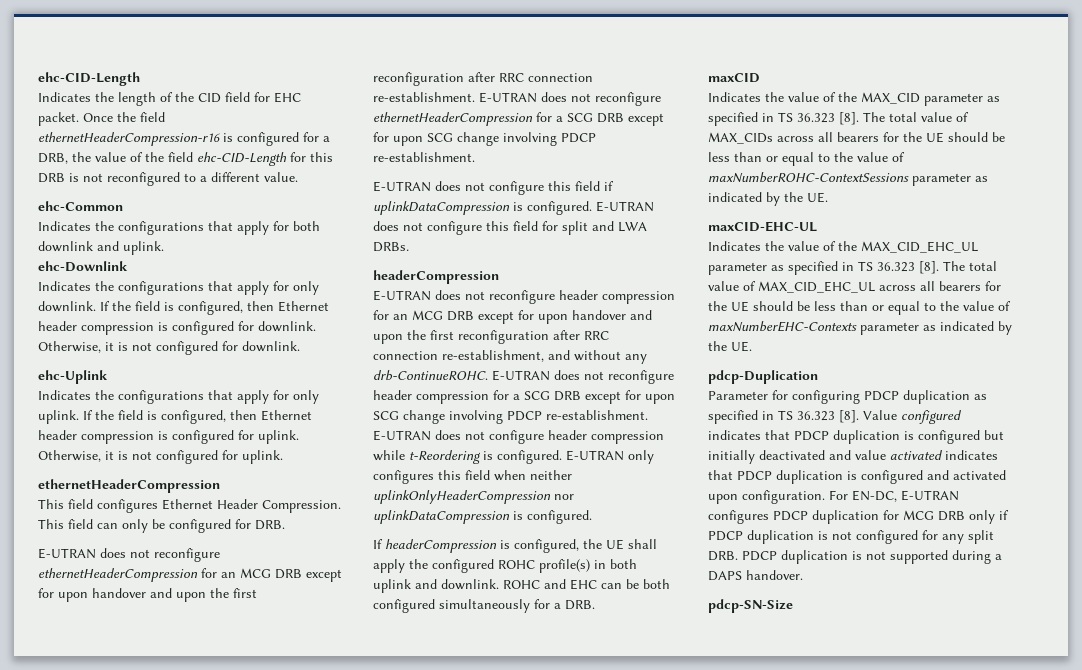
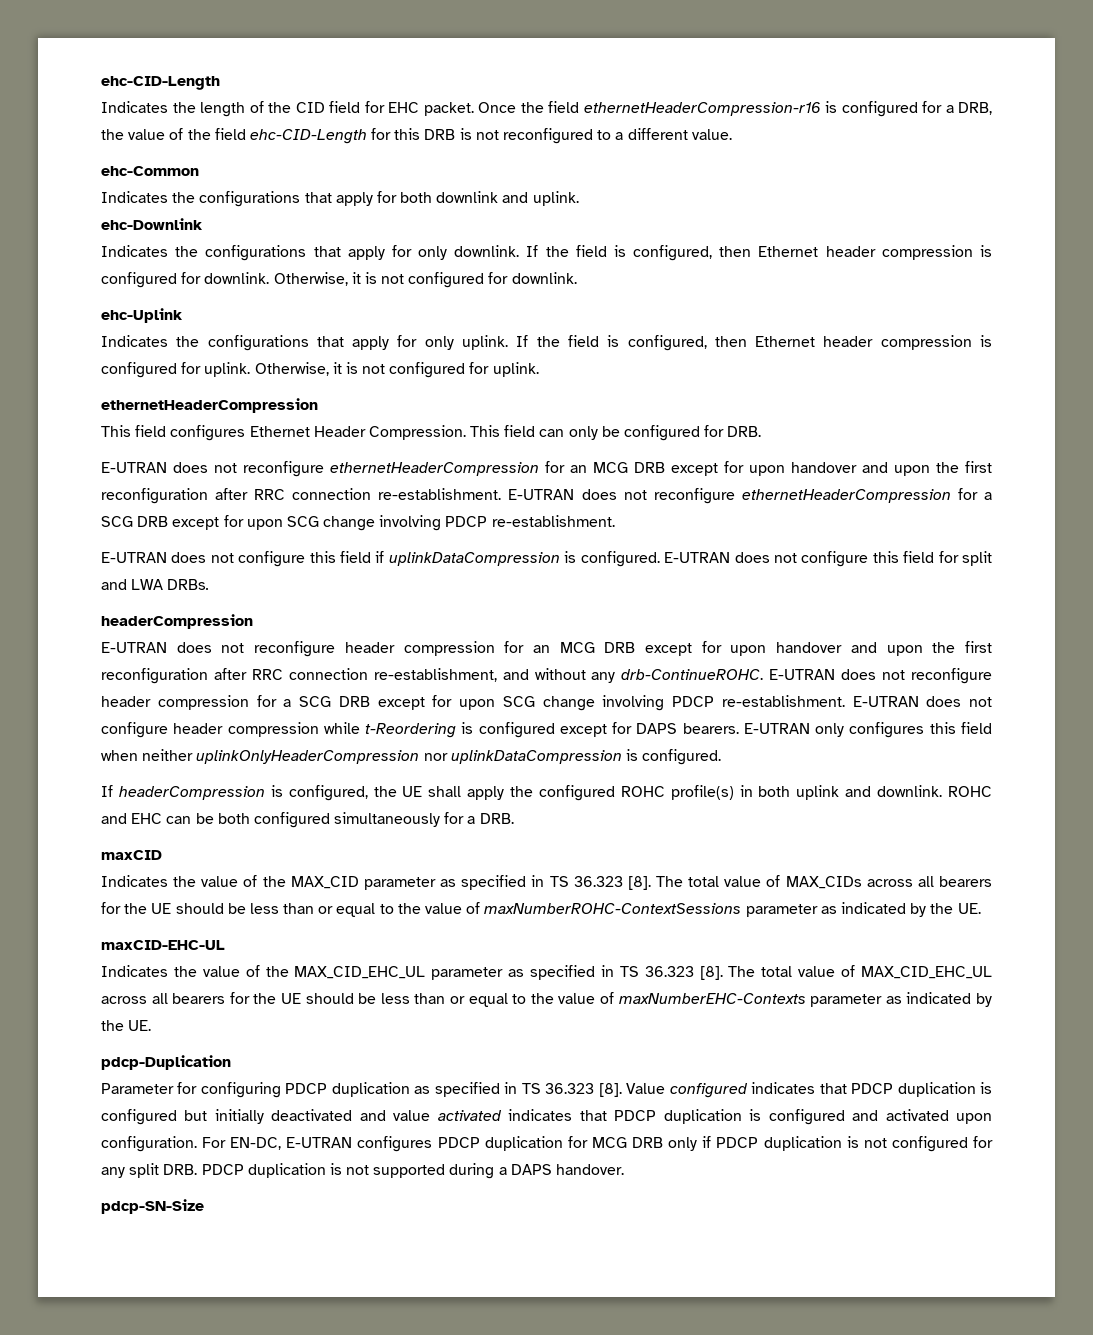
[497,450,562,464] configured. -> [478,722,739,738] configured except for DAPS bearers.

